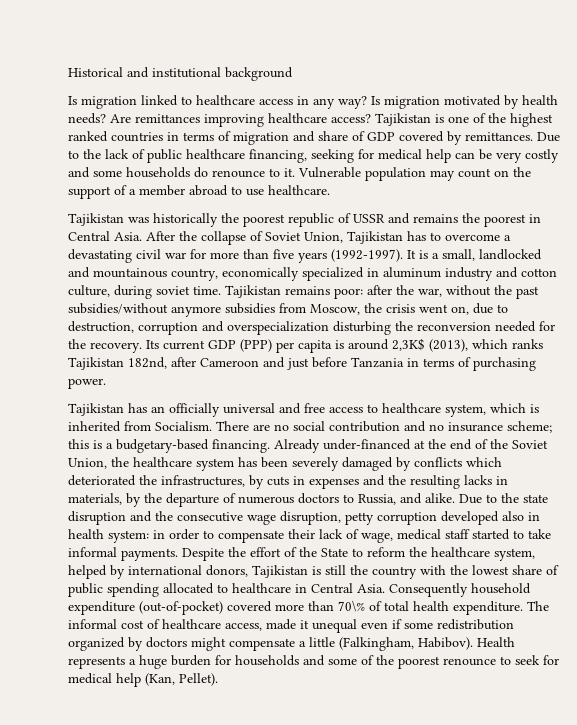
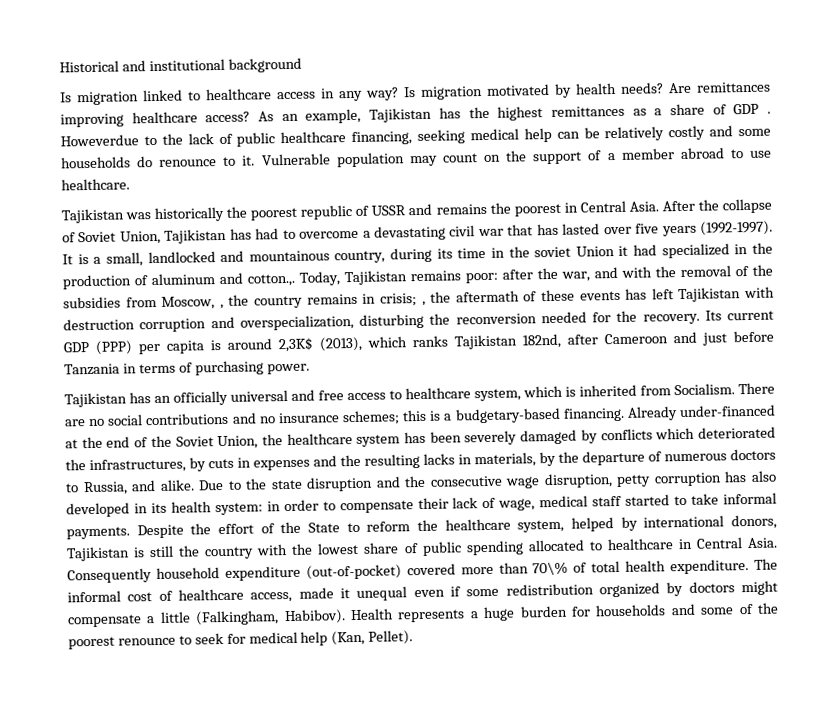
[375,113,553,127] [68,131,560,145] Tajikistan is one of the highest ranked countries in terms of migration and share of GDP covered by remittances. Due -> [258,103,771,124] [60,134,139,147] As an example, Tajikistan has the highest remittances as a share of GDP . Howeverdue
[358,149,374,159] for -> (465, 136) none
[496,152,522,163] very -> [604,126,665,142] relatively
(426, 236) none -> [255,228,280,240] had
[190,249,269,259] for more than -> [507,223,632,236] that has lasted over
[222,267,557,281] [68,285,221,299] economically specialized in aluminum industry and cotton culture, during soviet time. -> [390,242,774,263] [62,271,340,290] during its time in the soviet Union it had specialized in the production of aluminum and cotton.,. Today,
[446,285,539,299] [68,303,508,317] [68,321,134,333] without the past subsidies/without anymore subsidies from Moscow, the crisis went on, due to destruction, -> [594,264,773,279] [63,286,775,310] [63,318,135,331] and with the removal of the subsidies from Moscow, , the country remains in crisis; , the aftermath of these events has left Tajikistan with destruction
[227,321,329,335] overspecialization -> [239,314,354,331] overspecialization,
[329,421,400,432] contribution -> [145,412,230,426] contributions
[507,421,552,433] scheme; -> [342,410,400,426] schemes;
[441,511,540,525] developed also in -> [724,470,777,483] [66,502,167,518] has also developed in its

